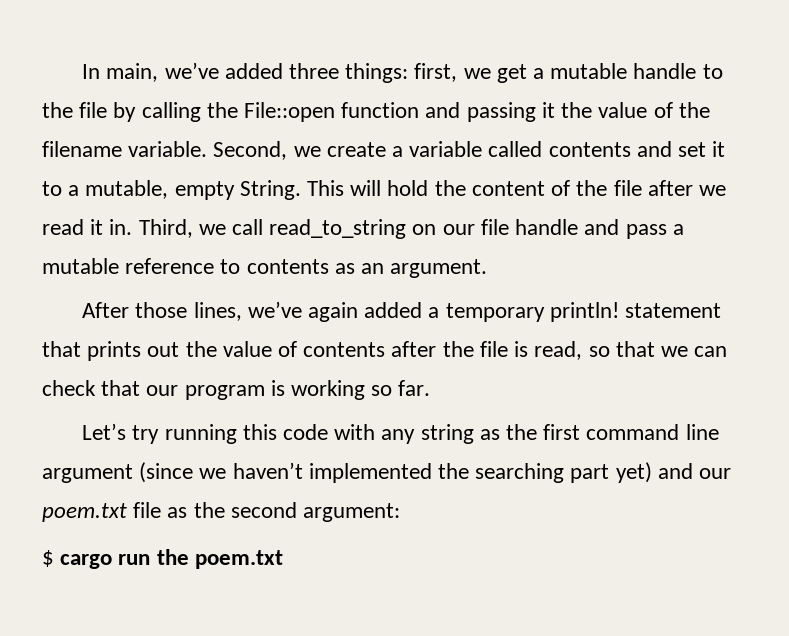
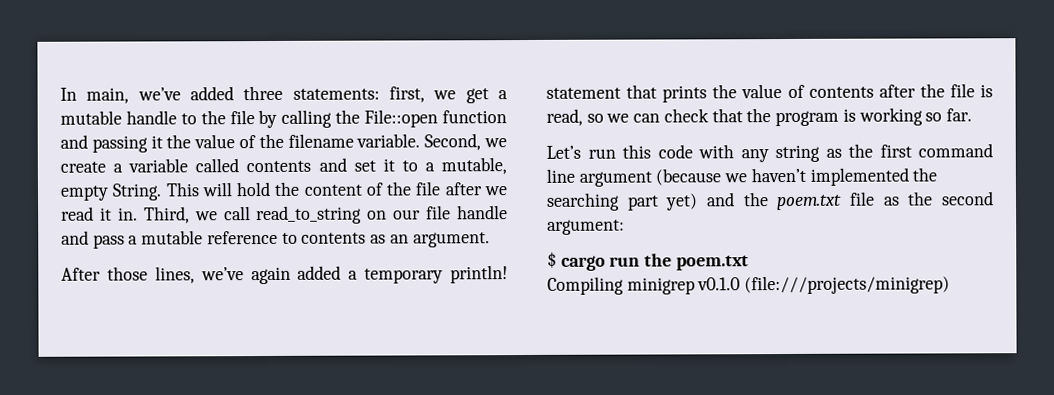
[345,63,409,83] things: -> [292,88,380,100] statements:
[147,342,180,357] out -> (708, 94) none
[615,341,655,357] that -> (604, 118) none
[146,385,179,396] our -> [746,108,772,123] the
[132,424,237,444] try running -> [587,148,616,159] run
[139,462,194,483] (since -> [655,168,722,186] (because
[699,468,732,479] our -> [742,192,769,207] the
(283, 559) none -> [547,275,951,295] // Compiling minigrep v0.1.0 (file:///projects/minigrep)

